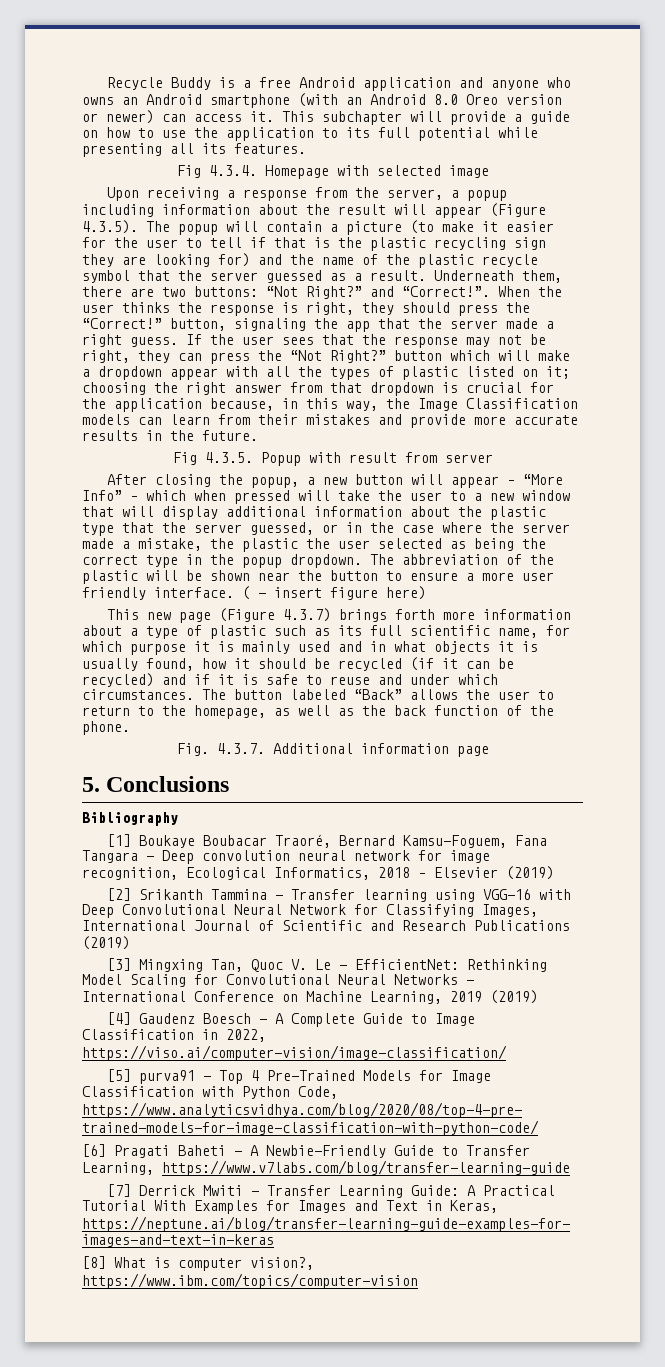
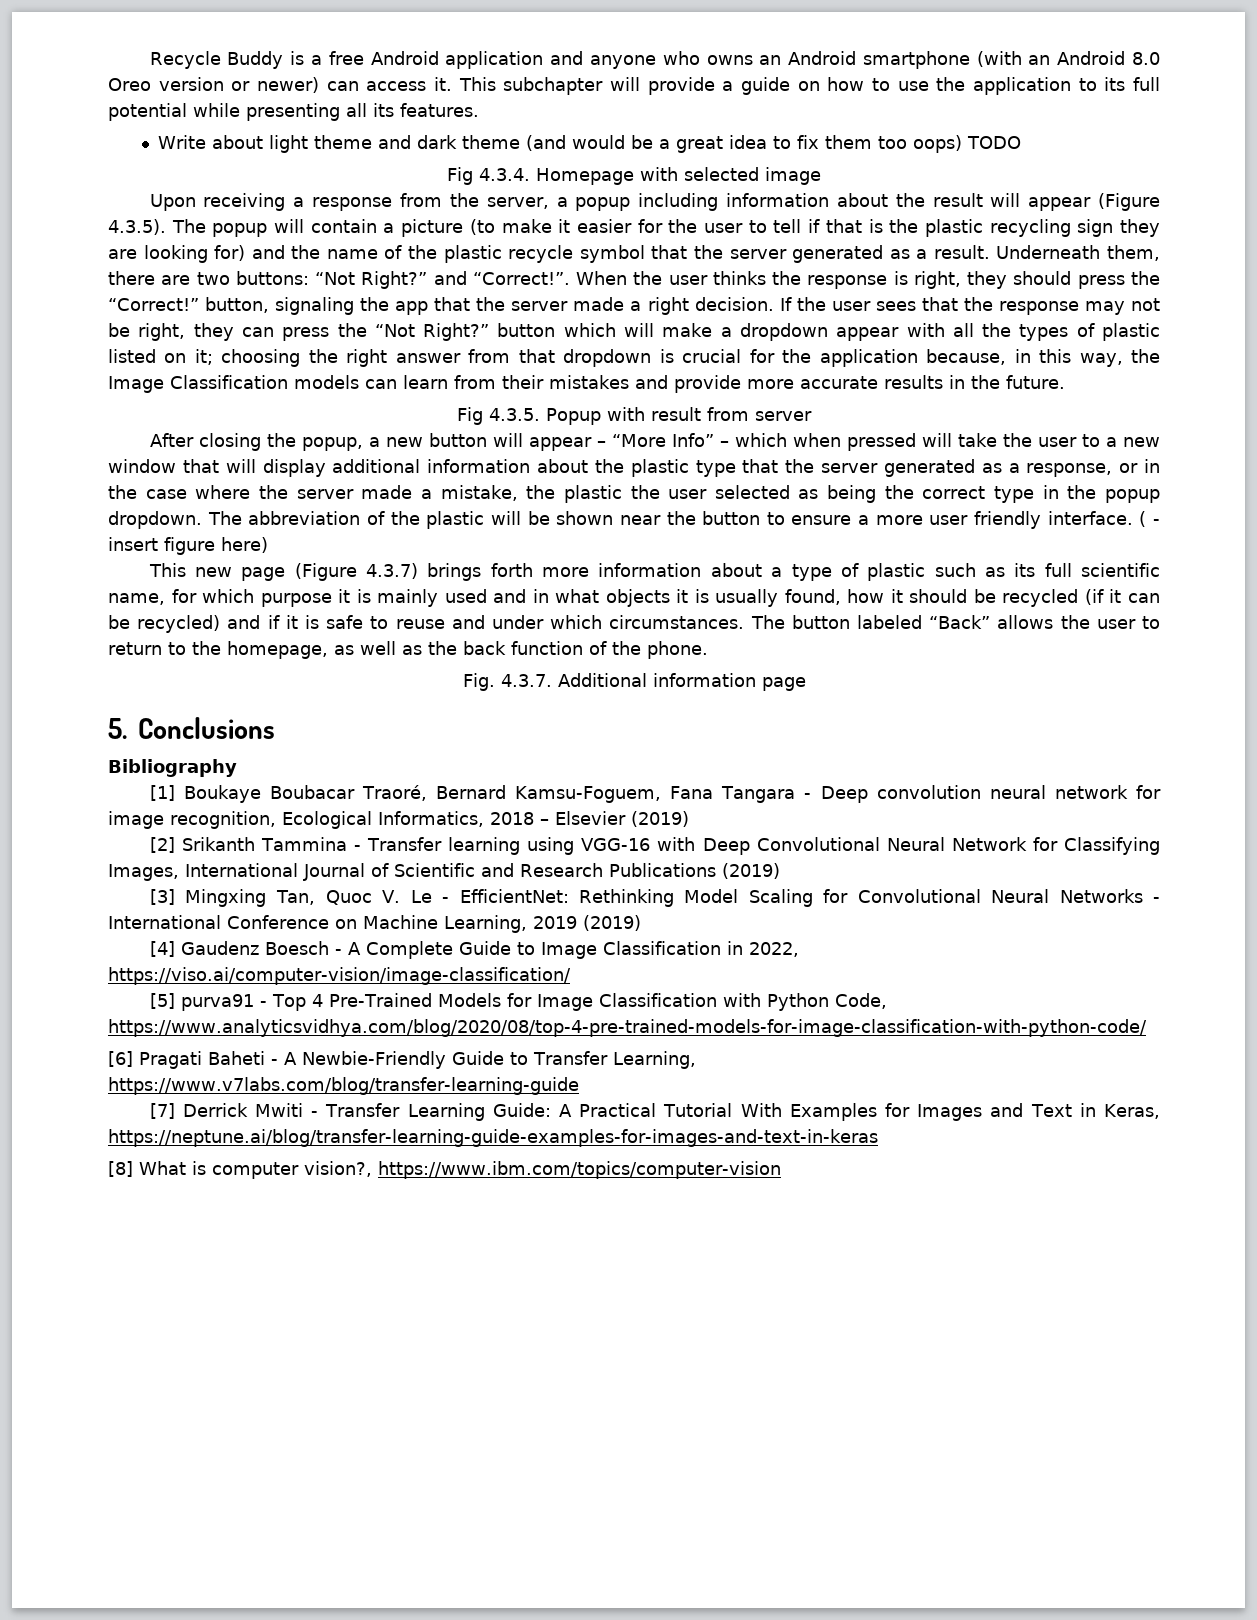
(306, 148) none -> [157,135,1021,153] // Write about light theme and dark theme (and would be a great idea to fix them too oops) TODO
[266,270,322,283] guessed -> [792,245,884,263] generated
[130,337,178,347] guess. -> [694,297,774,311] decision.
[250,522,314,535] guessed, -> [883,459,1113,477] generated as a response,

